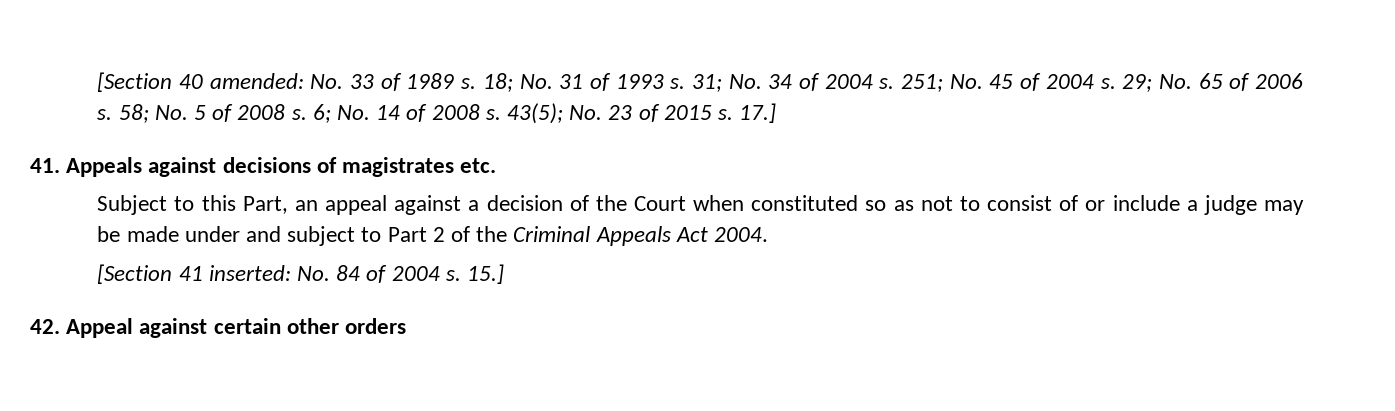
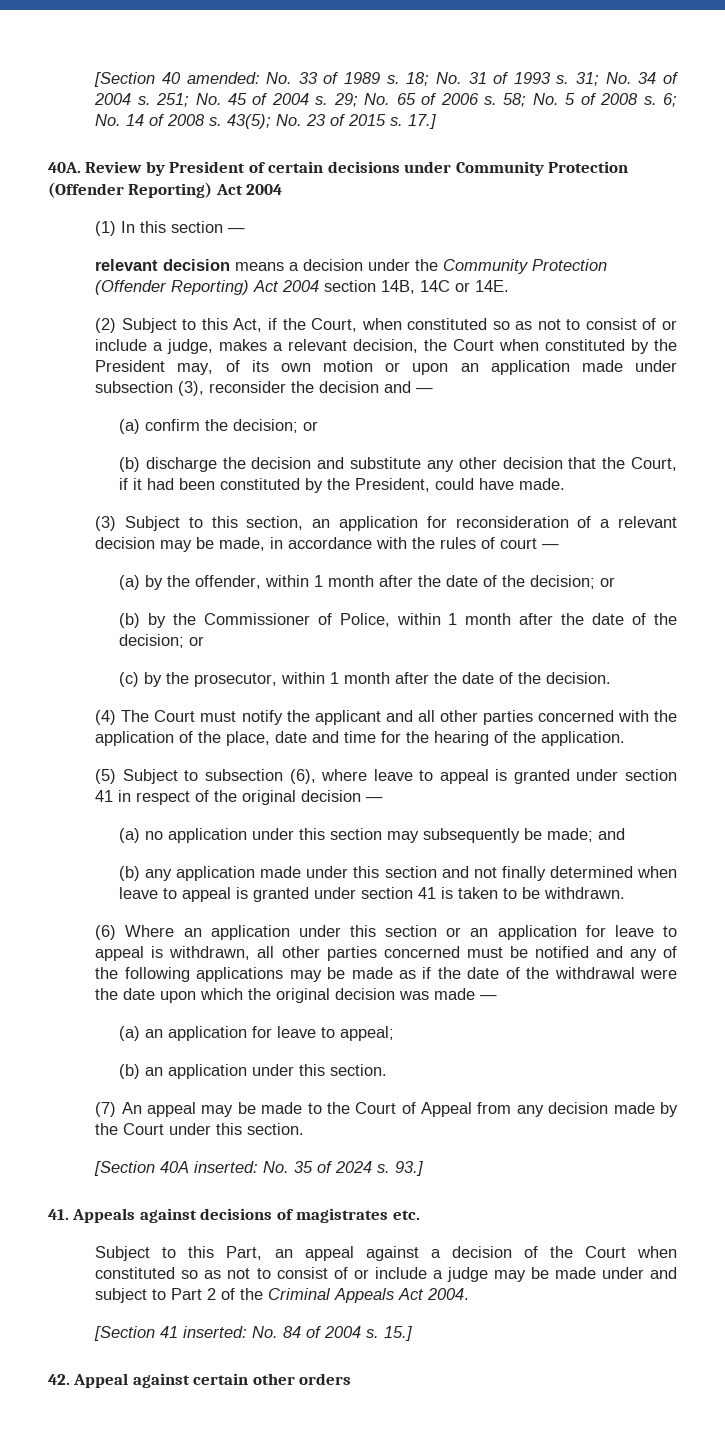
(777, 113) none -> [48,161,629,176] [48,182,283,198] [95,221,246,236] [95,259,608,274] [95,280,510,295] [95,318,678,333] [95,339,677,354] [95,360,678,375] [95,381,434,396] [118,419,318,434] [118,457,677,472] [118,478,565,493] [95,516,677,531] [95,537,560,552] [118,575,615,590] [118,613,678,628] [118,634,204,648] [118,672,611,687] [95,710,677,725] [95,731,626,746] [95,769,677,784] [95,790,384,805] [118,828,625,843] [118,866,678,881] [118,887,625,902] [95,925,678,940] [95,946,677,961] [95,967,678,982] [95,988,498,1003] [118,1026,394,1041] [118,1064,387,1079] [95,1102,678,1117] [95,1123,305,1135] [94,1161,424,1176] // 40A. Review by President of certain decisions under Community Protection (Offender Reporting) Act 2004 // (1) In this section — // relevant decision means a decision under the Community Protection (Offender Reporting) Act 2004 section 14B, 14C or 14E. // (2) Subject to this Act, if the Court, when constituted so as not to consist of or include a judge, makes a relevant decision, the Court when constituted by the President may, of its own motion or upon an application made under subsection (3), reconsider the decision and — // (a) confirm the decision; or // (b) discharge the decision and substitute any other decision that the Court, if it had been constituted by the President, could have made. // (3) Subject to this section, an application for reconsideration of a relevant decision may be made, in accordance with the rules of court — // (a) by the offender, within 1 month after the date of the decision; or // (b) by the Commissioner of Police, within 1 month after the date of the decision; or // (c) by the prosecutor, within 1 month after the date of the decision. // (4) The Court must notify the applicant and all other parties concerned with the application of the place, date and time for the hearing of the application. // (5) Subject to subsection (6), where leave to appeal is granted under section 41 in respect of the original decision — // (a) no application under this section may subsequently be made; and // (b) any application made under this section and not finally determined when leave to appeal is granted under section 41 is taken to be withdrawn. // (6) Where an application under this section or an application for leave to appeal is withdrawn, all other parties concerned must be notified and any of the following applications may be made as if the date of the withdrawal were the date upon which the original decision was made — // (a) an application for leave to appeal; // (b) an application under this section. // (7) An appeal may be made to the Court of Appeal from any decision made by the Court under this section. // [Section 40A inserted: No. 35 of 2024 s. 93.]

